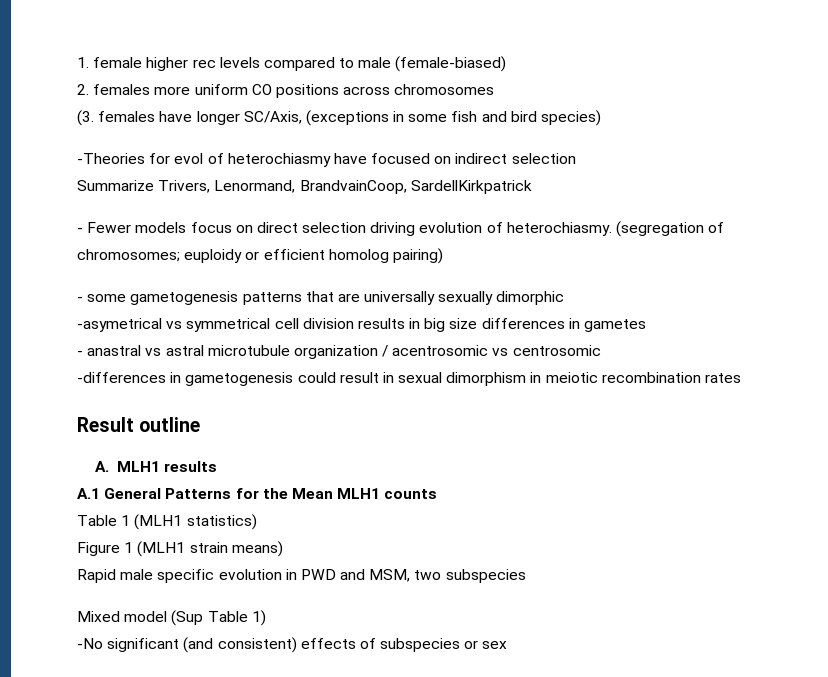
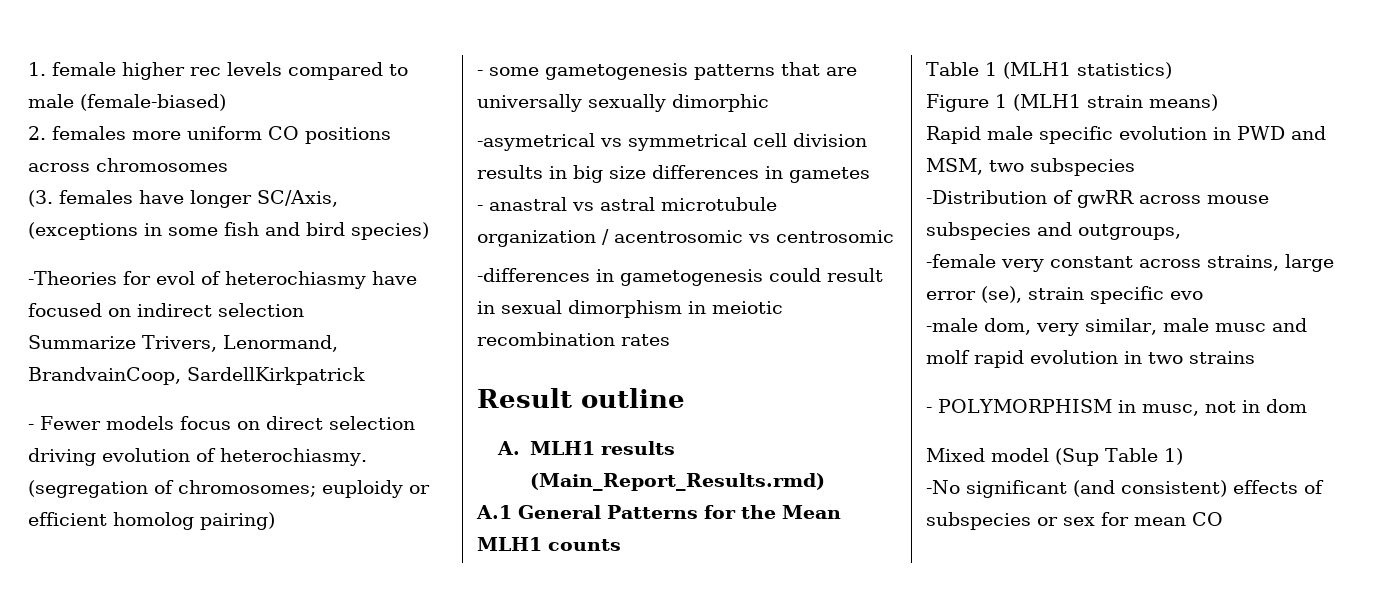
(218, 466) none -> [529,473,825,491] (Main_Report_Results.rmd)
(526, 576) none -> [926,190,1269,208] [926,222,1181,240] [926,254,1334,272] [926,286,1203,304] [926,318,1307,336] [926,350,1255,368] [926,399,1307,416] // -Distribution of gwRR across mouse subspecies and outgroups, // -female very constant across strains, large error (se), strain specific evo // -male dom, very similar, male musc and molf rapid evolution in two strains // - POLYMORPHISM in musc, not in dom
(508, 645) none -> [1101,512,1223,526] for mean CO

